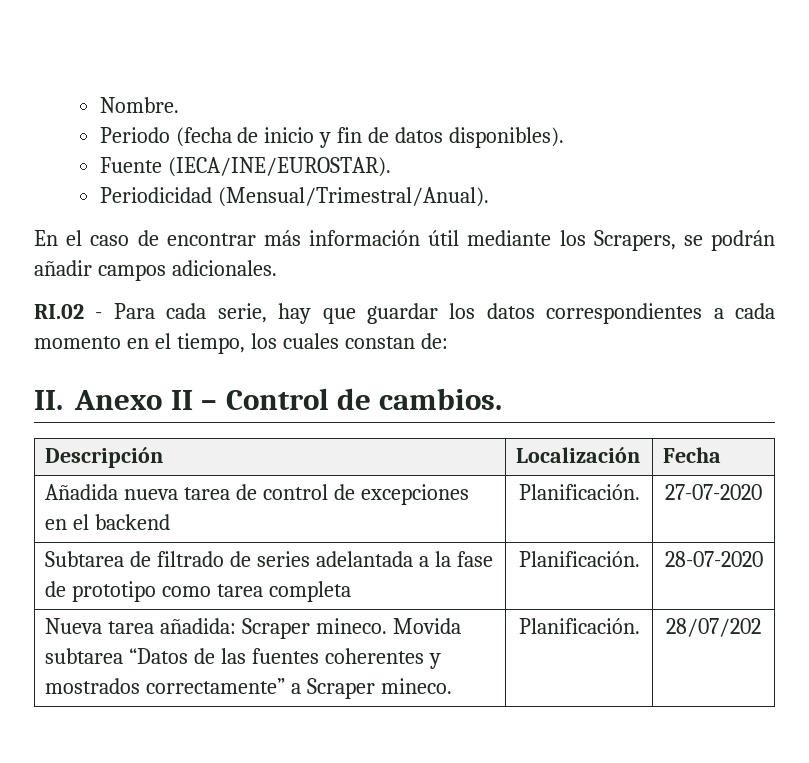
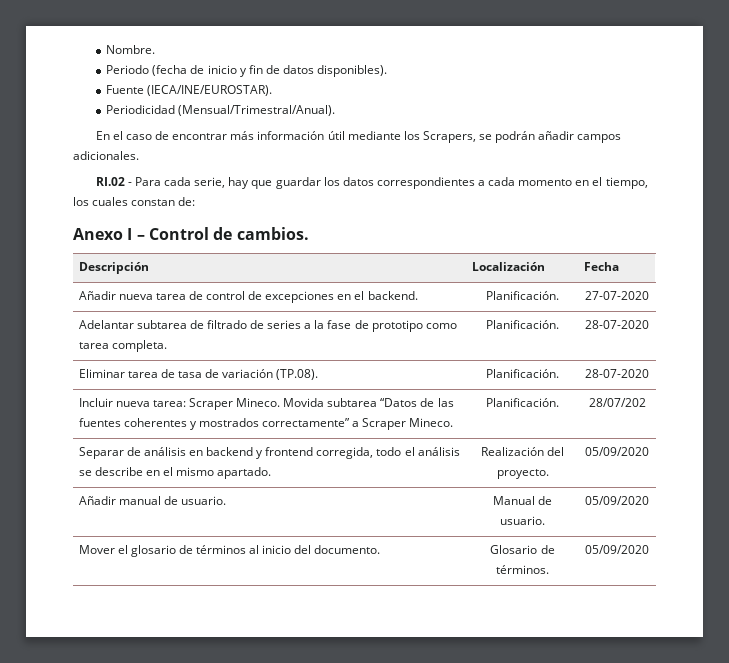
[34,390,193,410] II. Anexo II -> [73,228,133,240] Anexo I
[45,484,119,500] Añadida -> [78,291,116,300] Añadir
[95,514,171,530] backend -> [367,291,418,300] backend.
[45,551,125,567] Subtarea -> [78,320,187,329] Adelantar subtarea
[315,551,413,567] adelantada -> (302, 324) none
[269,581,352,602] [518,551,640,567] [664,551,763,567] [45,618,388,639] completa | Planificación. | 28-07-2020 // Nueva tarea añadida: Scraper mineco. -> [111,340,167,352] [486,320,559,329] [585,320,649,329] [78,369,319,380] [486,369,559,378] [585,369,649,378] [78,398,280,410] completa. | Planificación. | 28-07-2020 // Eliminar tarea de tasa de variación (TP.08). | Planificación. | 28-07-2020 // Incluir nueva tarea: Scraper Mineco.
[381,678,453,694] mineco. -> [409,418,454,427] Mineco.
(761, 627) none -> [78,447,460,459] [78,467,272,479] [480,447,565,456] [496,469,549,479] [585,447,649,456] [78,496,226,505] [492,496,553,505] [500,516,545,525] [585,496,649,505] [78,545,381,557] [490,545,555,554] [496,565,549,574] [585,545,649,554] // Separar de análisis en backend y frontend corregida, todo el análisis se describe en el mismo apartado. | Realización del proyecto. | 05/09/2020 // Añadir manual de usuario. | Manual de usuario. | 05/09/2020 // Mover el glosario de términos al inicio del documento. | Glosario de términos. | 05/09/2020

